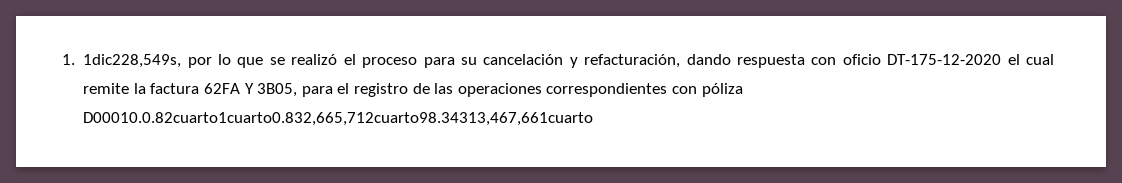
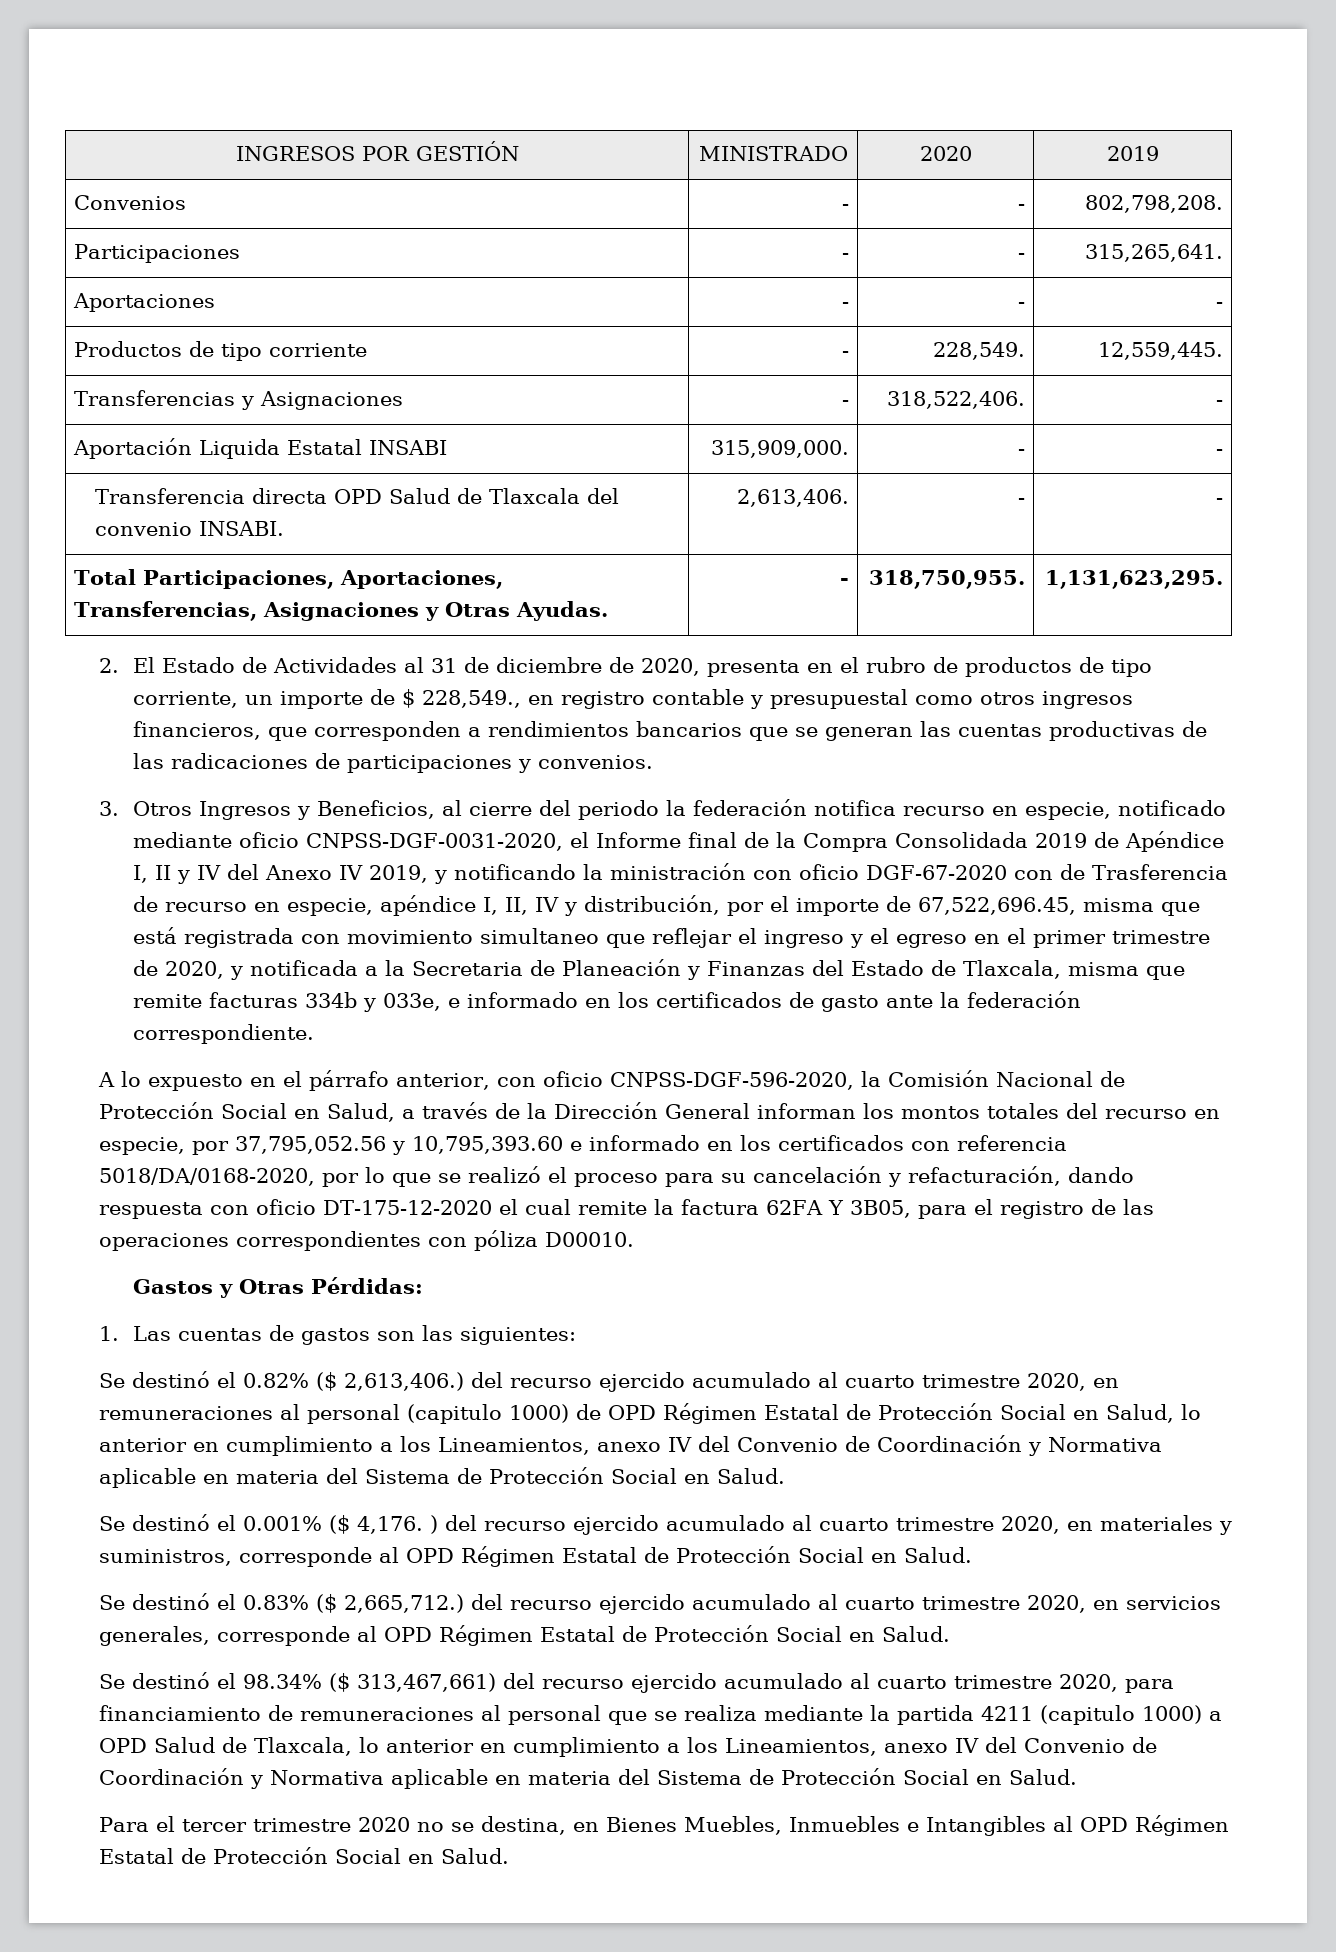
[61,54,182,68] 1. 1dic228,549s, -> [235,141,519,161] [698,146,848,161] [919,146,972,161] [1106,146,1159,161] [74,195,187,210] [841,204,849,210] [1017,204,1025,210] [1084,195,1223,213] [74,244,241,263] [841,253,849,259] [1017,253,1025,259] [1084,244,1223,262] [73,293,216,312] [841,302,849,308] [1017,302,1025,308] [1215,302,1223,308] [74,341,368,361] [841,351,849,357] [932,342,1025,360] [1097,342,1223,360] [74,390,404,410] [841,400,849,406] [886,391,1025,409] [1215,400,1223,406] [73,438,448,459] [710,440,849,458] [1017,449,1025,455] [1215,449,1223,455] [94,488,619,504] [94,521,284,536] [736,489,849,507] [1017,498,1025,504] [1215,498,1223,504] [74,569,504,589] [74,601,609,621] [839,578,849,585] [868,570,1025,589] [1044,570,1223,589] [98,657,1152,677] [132,689,1133,709] [132,721,1207,741] [132,753,653,773] [98,799,1226,820] [132,831,1224,852] [132,863,1228,884] [132,895,1200,916] [132,927,1210,948] [132,959,1185,980] [132,991,1081,1012] [132,1024,314,1044] [97,1070,1125,1091] [98,1102,1220,1122] [98,1135,1067,1155] [98,1168,315,1186] INGRESOS POR GESTIÓN | MINISTRADO | 2020 | 2019 // Convenios | - | - | 802,798,208. // Participaciones | - | - | 315,265,641. // Aportaciones | - | - | - // Productos de tipo corriente | - | 228,549. | 12,559,445. // Transferencias y Asignaciones | - | 318,522,406. | - // Aportación Liquida Estatal INSABI | 315,909,000. | - | - // Transferencia directa OPD Salud de Tlaxcala del convenio INSABI. | 2,613,406. | - | - // Total Participaciones, Aportaciones, Transferencias, Asignaciones y Otras Ayudas. | - | 318,750,955. | 1,131,623,295. // 2. El Estado de Actividades al 31 de diciembre de 2020, presenta en el rubro de productos de tipo corriente, un importe de $ 228,549., en registro contable y presupuestal como otros ingresos financieros, que corresponden a rendimientos bancarios que se generan las cuentas productivas de las radicaciones de participaciones y convenios. // 3. Otros Ingresos y Beneficios, al cierre del periodo la federación notifica recurso en especie, notificado mediante oficio CNPSS-DGF-0031-2020, el Informe final de la Compra Consolidada 2019 de Apéndice I, II y IV del Anexo IV 2019, y notificando la ministración con oficio DGF-67-2020 con de Trasferencia de recurso en especie, apéndice I, II, IV y distribución, por el importe de 67,522,696.45, misma que está registrada con movimiento simultaneo que reflejar el ingreso y el egreso en el primer trimestre de 2020, y notificada a la Secretaria de Planeación y Finanzas del Estado de Tlaxcala, misma que remite facturas 334b y 033e, e informado en los certificados de gasto ante la federación correspondiente. // A lo expuesto en el párrafo anterior, con oficio CNPSS-DGF-596-2020, la Comisión Nacional de Protección Social en Salud, a través de la Dirección General informan los montos totales del recurso en especie, por 37,795,052.56 y 10,795,393.60 e informado en los certificados con referencia 5018/DA/0168-2020,
[83,112,594,126] D00010.0.82cuarto1cuarto0.832,665,712cuarto98.34313,467,661cuarto -> [544,1232,634,1247] [132,1277,423,1298] [98,1325,576,1345] [98,1371,1119,1392] [98,1403,1201,1424] [98,1435,1162,1456] [98,1467,785,1488] [98,1514,1232,1535] [98,1546,972,1567] [98,1593,1221,1614] [98,1625,950,1646] [98,1672,1174,1693] [98,1705,1222,1725] [98,1737,1157,1757] [98,1768,1077,1789] [98,1815,1229,1836] [98,1847,509,1864] D00010. // Gastos y Otras Pérdidas: // 1. Las cuentas de gastos son las siguientes: // Se destinó el 0.82% ($ 2,613,406.) del recurso ejercido acumulado al cuarto trimestre 2020, en remuneraciones al personal (capitulo 1000) de OPD Régimen Estatal de Protección Social en Salud, lo anterior en cumplimiento a los Lineamientos, anexo IV del Convenio de Coordinación y Normativa aplicable en materia del Sistema de Protección Social en Salud. // Se destinó el 0.001% ($ 4,176. ) del recurso ejercido acumulado al cuarto trimestre 2020, en materiales y suministros, corresponde al OPD Régimen Estatal de Protección Social en Salud. // Se destinó el 0.83% ($ 2,665,712.) del recurso ejercido acumulado al cuarto trimestre 2020, en servicios generales, corresponde al OPD Régimen Estatal de Protección Social en Salud. // Se destinó el 98.34% ($ 313,467,661) del recurso ejercido acumulado al cuarto trimestre 2020, para financiamiento de remuneraciones al personal que se realiza mediante la partida 4211 (capitulo 1000) a OPD Salud de Tlaxcala, lo anterior en cumplimiento a los Lineamientos, anexo IV del Convenio de Coordinación y Normativa aplicable en materia del Sistema de Protección Social en Salud. // Para el tercer trimestre 2020 no se destina, en Bienes Muebles, Inmuebles e Intangibles al OPD Régimen Estatal de Protección Social en Salud.

